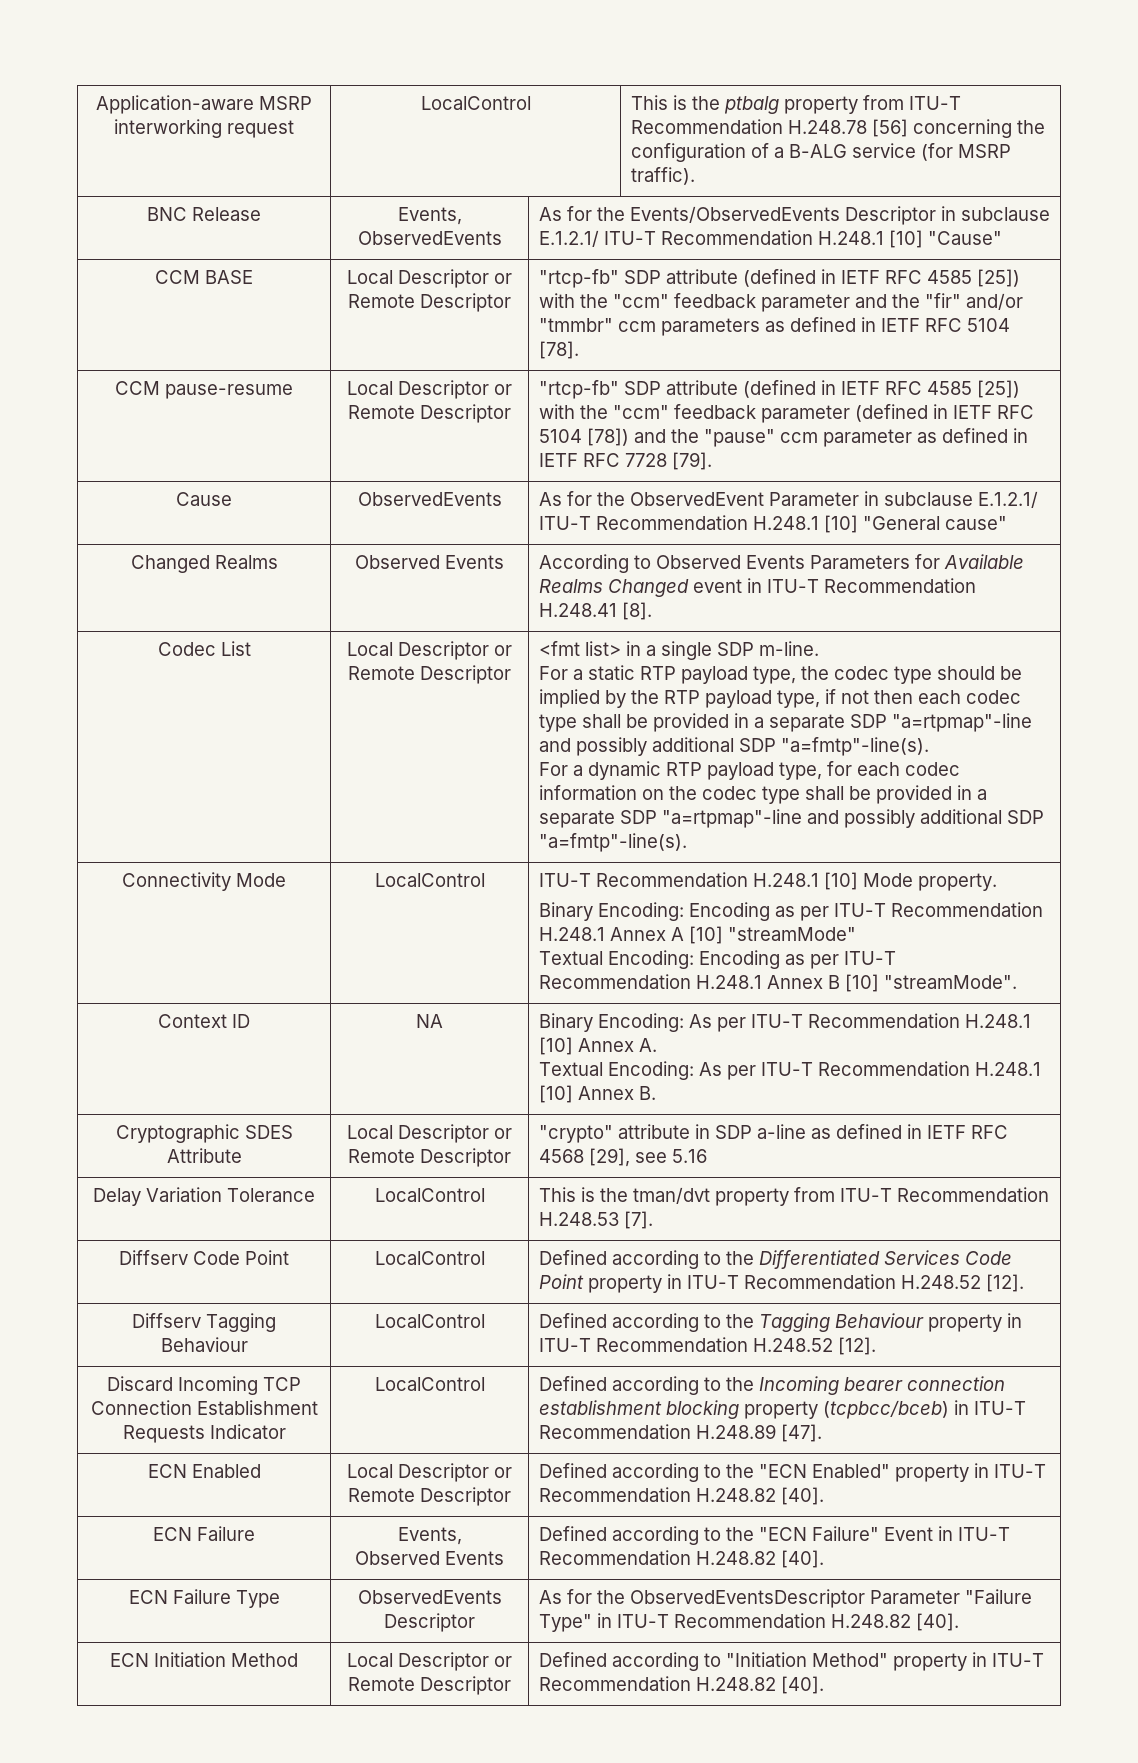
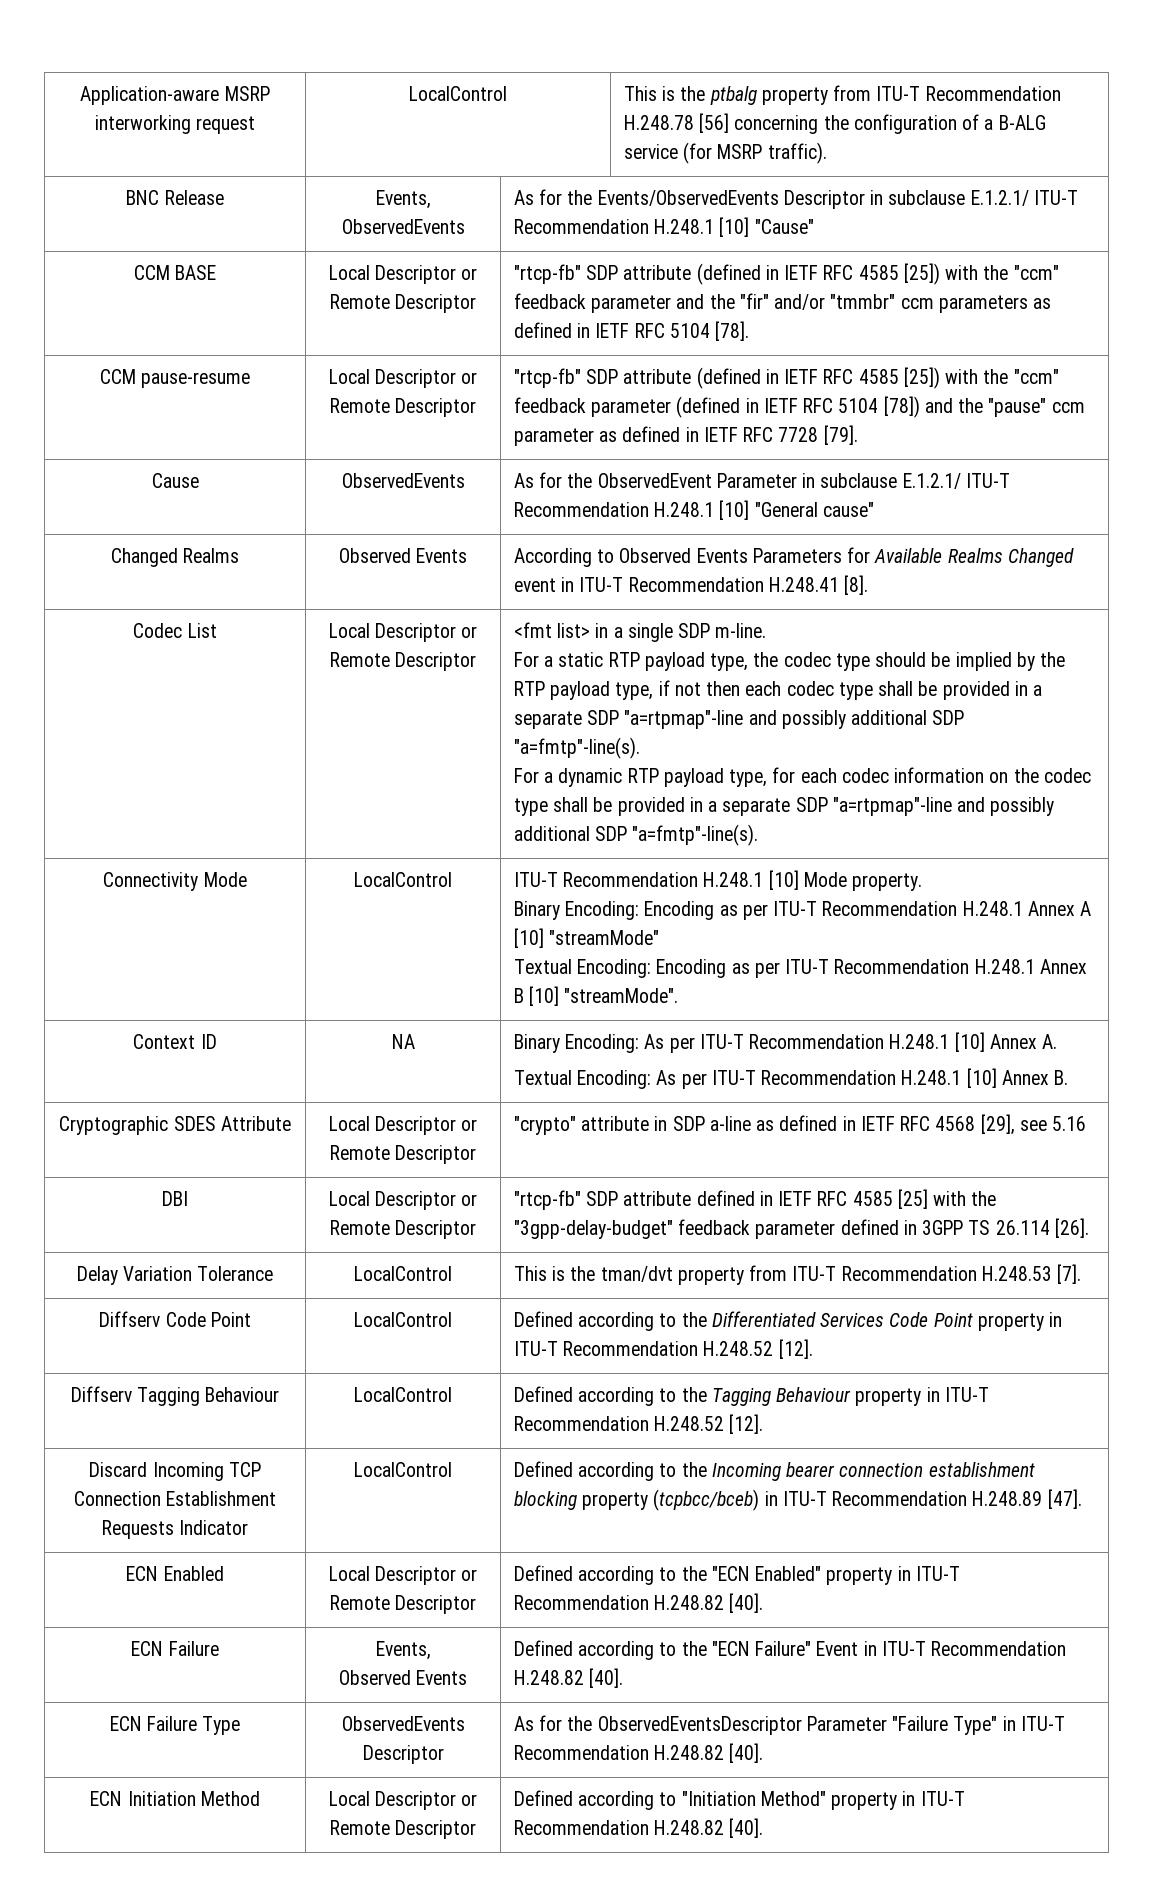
(707, 1156) none -> [162,1191,188,1206] [328,1191,478,1210] [329,1220,477,1239] [513,1189,997,1210] [513,1218,1089,1239] // DBI | Local Descriptor or Remote Descriptor | "rtcp-fb" SDP attribute defined in IETF RFC 4585 [25] with the "3gpp-delay-budget" feedback parameter defined in 3GPP TS 26.114 [26].

